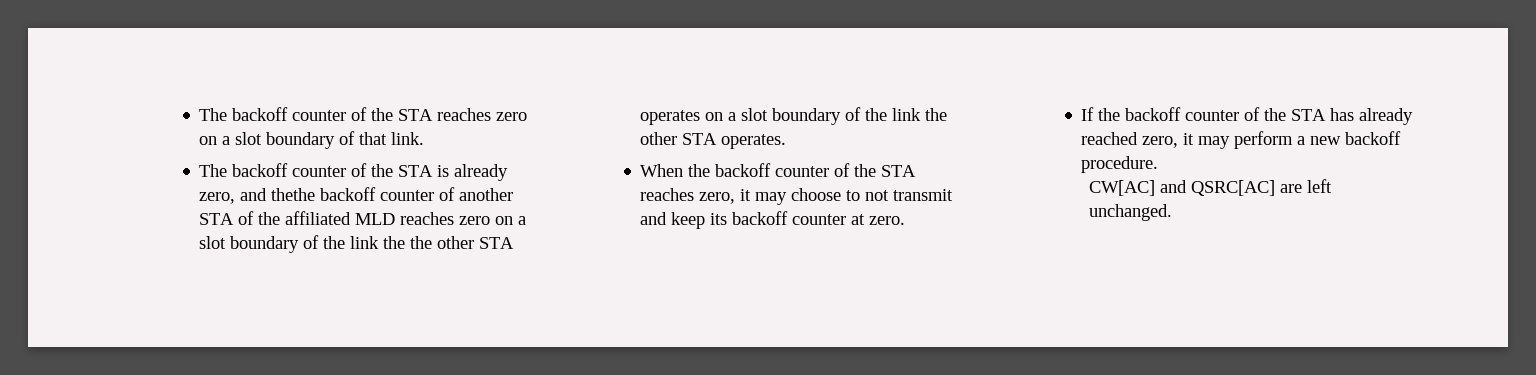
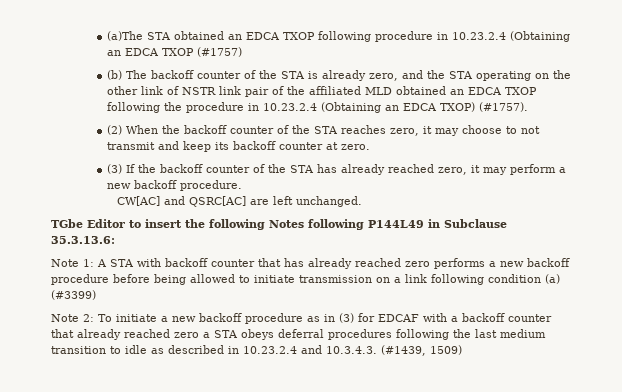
[199,107,528,121] [199,131,425,149] The backoff counter of the STA reaches zero on a slot boundary of that link. // -> [106,31,570,42] [106,47,242,57] [106,70,122,80] (a)The STA obtained an EDCA TXOP following procedure in 10.23.2.4 (Obtaining an EDCA TXOP (#1757) // (b)
[271,187,514,201] [199,211,527,225] [199,235,515,253] [640,107,948,125] [640,132,787,149] thethe backoff counter of another STA of the affiliated MLD reaches zero on a slot boundary of the link the the other STA operates on a slot boundary of the link the other STA operates. // -> [426,70,571,81] [106,86,537,97] [106,102,528,113] [106,125,122,135] the STA operating on the other link of NSTR link pair of the affiliated MLD obtained an EDCA TXOP following the procedure in 10.23.2.4 (Obtaining an EDCA TXOP) (#1757). // (2)
(906, 220) none -> [106,164,122,174] (3)
(1172, 212) none -> [51,219,507,230] [51,236,115,244] [51,258,570,269] [51,274,560,285] [51,290,96,300] [51,313,552,324] [51,329,546,340] [51,345,462,356] // TGbe Editor to insert the following Notes following P144L49 in Subclause 35.3.13.6: // Note 1: A STA with backoff counter that has already reached zero performs a new backoff procedure before being allowed to initiate transmission on a link following condition (a) (#3399) // Note 2: To initiate a new backoff procedure as in (3) for EDCAF with a backoff counter that already reached zero a STA obeys deferral procedures following the last medium transition to idle as described in 10.23.2.4 and 10.3.4.3. (#1439, 1509)

